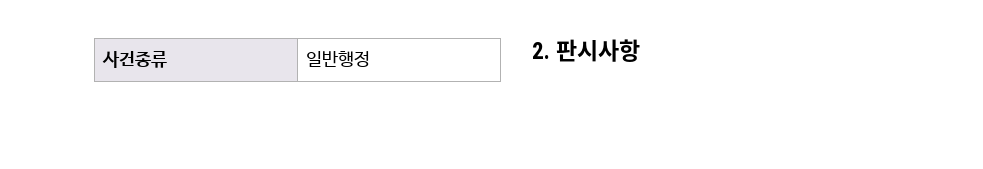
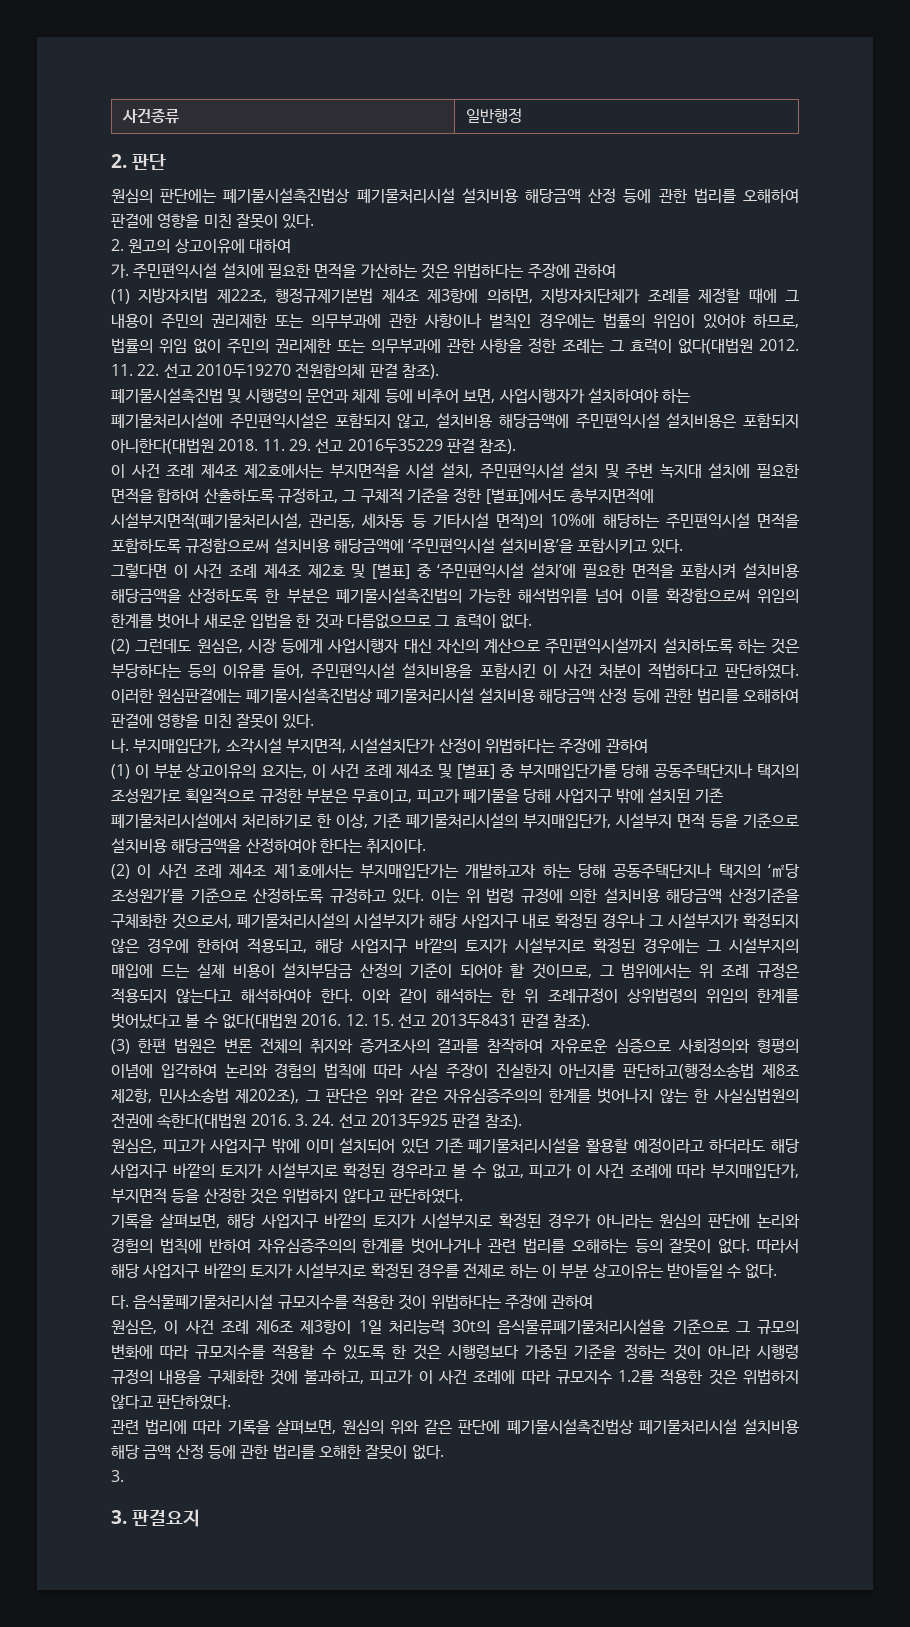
[556,39,641,62] 판시사항 -> [132,154,166,170] [111,188,800,204] [111,213,315,229] [111,238,291,254] [111,263,616,279] [111,288,800,304] [111,313,799,329] [111,338,800,354] [111,363,439,379] [111,388,692,403] [111,413,799,429] [111,438,517,454] [111,463,800,479] [111,488,654,504] [111,513,800,529] [111,538,684,554] [111,563,800,579] [111,588,800,604] [111,613,532,629] [111,638,800,654] [111,663,800,679] [111,688,799,704] [111,713,315,729] [111,738,648,754] [111,763,799,779] [111,788,724,804] [111,813,799,829] [111,838,427,854] [111,863,800,879] [111,888,800,904] [111,913,800,929] [111,938,799,954] [111,963,800,979] [111,988,800,1004] [111,1013,591,1029] [111,1038,799,1054] [111,1063,799,1079] [111,1088,800,1104] [111,1113,522,1129] [111,1138,800,1154] [110,1163,799,1179] [111,1188,463,1204] [111,1213,801,1229] [111,1238,800,1254] [111,1263,778,1279] [111,1294,594,1310] [111,1319,799,1335] [111,1344,799,1360] [111,1369,800,1385] [111,1394,232,1410] [111,1419,800,1435] [111,1444,444,1460] [111,1470,124,1482] [111,1509,200,1527] 판단 // 원심의 판단에는 폐기물시설촉진법상 폐기물처리시설 설치비용 해당금액 산정 등에 관한 법리를 오해하여 판결에 영향을 미친 잘못이 있다. // 2. 원고의 상고이유에 대하여 // 가. 주민편익시설 설치에 필요한 면적을 가산하는 것은 위법하다는 주장에 관하여 // (1) 지방자치법 제22조, 행정규제기본법 제4조 제3항에 의하면, 지방자치단체가 조례를 제정할 때에 그 내용이 주민의 권리제한 또는 의무부과에 관한 사항이나 벌칙인 경우에는 법률의 위임이 있어야 하므로, 법률의 위임 없이 주민의 권리제한 또는 의무부과에 관한 사항을 정한 조례는 그 효력이 없다(대법원 2012. 11. 22. 선고 2010두19270 전원합의체 판결 참조). // 폐기물시설촉진법 및 시행령의 문언과 체제 등에 비추어 보면, 사업시행자가 설치하여야 하는 폐기물처리시설에 주민편익시설은 포함되지 않고, 설치비용 해당금액에 주민편익시설 설치비용은 포함되지 아니한다(대법원 2018. 11. 29. 선고 2016두35229 판결 참조). // 이 사건 조례 제4조 제2호에서는 부지면적을 시설 설치, 주민편익시설 설치 및 주변 녹지대 설치에 필요한 면적을 합하여 산출하도록 규정하고, 그 구체적 기준을 정한 [별표]에서도 총부지면적에 시설부지면적(폐기물처리시설, 관리동, 세차동 등 기타시설 면적)의 10%에 해당하는 주민편익시설 면적을 포함하도록 규정함으로써 설치비용 해당금액에 ‘주민편익시설 설치비용’을 포함시키고 있다. // 그렇다면 이 사건 조례 제4조 제2호 및 [별표] 중 ‘주민편익시설 설치’에 필요한 면적을 포함시켜 설치비용 해당금액을 산정하도록 한 부분은 폐기물시설촉진법의 가능한 해석범위를 넘어 이를 확장함으로써 위임의 한계를 벗어나 새로운 입법을 한 것과 다름없으므로 그 효력이 없다. // (2) 그런데도 원심은, 시장 등에게 사업시행자 대신 자신의 계산으로 주민편익시설까지 설치하도록 하는 것은 부당하다는 등의 이유를 들어, 주민편익시설 설치비용을 포함시킨 이 사건 처분이 적법하다고 판단하였다. 이러한 원심판결에는 폐기물시설촉진법상 폐기물처리시설 설치비용 해당금액 산정 등에 관한 법리를 오해하여 판결에 영향을 미친 잘못이 있다. // 나. 부지매입단가, 소각시설 부지면적, 시설설치단가 산정이 위법하다는 주장에 관하여 // (1) 이 부분 상고이유의 요지는, 이 사건 조례 제4조 및 [별표] 중 부지매입단가를 당해 공동주택단지나 택지의 조성원가로 획일적으로 규정한 부분은 무효이고, 피고가 폐기물을 당해 사업지구 밖에 설치된 기존 폐기물처리시설에서 처리하기로 한 이상, 기존 폐기물처리시설의 부지매입단가, 시설부지 면적 등을 기준으로 설치비용 해당금액을 산정하여야 한다는 취지이다. // (2) 이 사건 조례 제4조 제1호에서는 부지매입단가는 개발하고자 하는 당해 공동주택단지나 택지의 ‘㎡당 조성원가’를 기준으로 산정하도록 규정하고 있다. 이는 위 법령 규정에 의한 설치비용 해당금액 산정기준을 구체화한 것으로서, 폐기물처리시설의 시설부지가 해당 사업지구 내로 확정된 경우나 그 시설부지가 확정되지 않은 경우에 한하여 적용되고, 해당 사업지구 바깥의 토지가 시설부지로 확정된 경우에는 그 시설부지의 매입에 드는 실제 비용이 설치부담금 산정의 기준이 되어야 할 것이므로, 그 범위에서는 위 조례 규정은 적용되지 않는다고 해석하여야 한다. 이와 같이 해석하는 한 위 조례규정이 상위법령의 위임의 한계를 벗어났다고 볼 수 없다(대법원 2016. 12. 15. 선고 2013두8431 판결 참조). // (3) 한편 법원은 변론 전체의 취지와 증거조사의 결과를 참작하여 자유로운 심증으로 사회정의와 형평의 이념에 입각하여 논리와 경험의 법칙에 따라 사실 주장이 진실한지 아닌지를 판단하고(행정소송법 제8조 제2항, 민사소송법 제202조), 그 판단은 위와 같은 자유심증주의의 한계를 벗어나지 않는 한 사실심법원의 전권에 속한다(대법원 2016. 3. 24. 선고 2013두925 판결 참조). // 원심은, 피고가 사업지구 밖에 이미 설치되어 있던 기존 폐기물처리시설을 활용할 예정이라고 하더라도 해당 사업지구 바깥의 토지가 시설부지로 확정된 경우라고 볼 수 없고, 피고가 이 사건 조례에 따라 부지매입단가, 부지면적 등을 산정한 것은 위법하지 않다고 판단하였다. // 기록을 살펴보면, 해당 사업지구 바깥의 토지가 시설부지로 확정된 경우가 아니라는 원심의 판단에 논리와 경험의 법칙에 반하여 자유심증주의의 한계를 벗어나거나 관련 법리를 오해하는 등의 잘못이 없다. 따라서 해당 사업지구 바깥의 토지가 시설부지로 확정된 경우를 전제로 하는 이 부분 상고이유는 받아들일 수 없다. // 다. 음식물폐기물처리시설 규모지수를 적용한 것이 위법하다는 주장에 관하여 // 원심은, 이 사건 조례 제6조 제3항이 1일 처리능력 30t의 음식물류폐기물처리시설을 기준으로 그 규모의 변화에 따라 규모지수를 적용할 수 있도록 한 것은 시행령보다 가중된 기준을 정하는 것이 아니라 시행령 규정의 내용을 구체화한 것에 불과하고, 피고가 이 사건 조례에 따라 규모지수 1.2를 적용한 것은 위법하지 않다고 판단하였다. // 관련 법리에 따라 기록을 살펴보면, 원심의 위와 같은 판단에 폐기물시설촉진법상 폐기물처리시설 설치비용 해당 금액 산정 등에 관한 법리를 오해한 잘못이 없다. // 3. // 3. 판결요지

